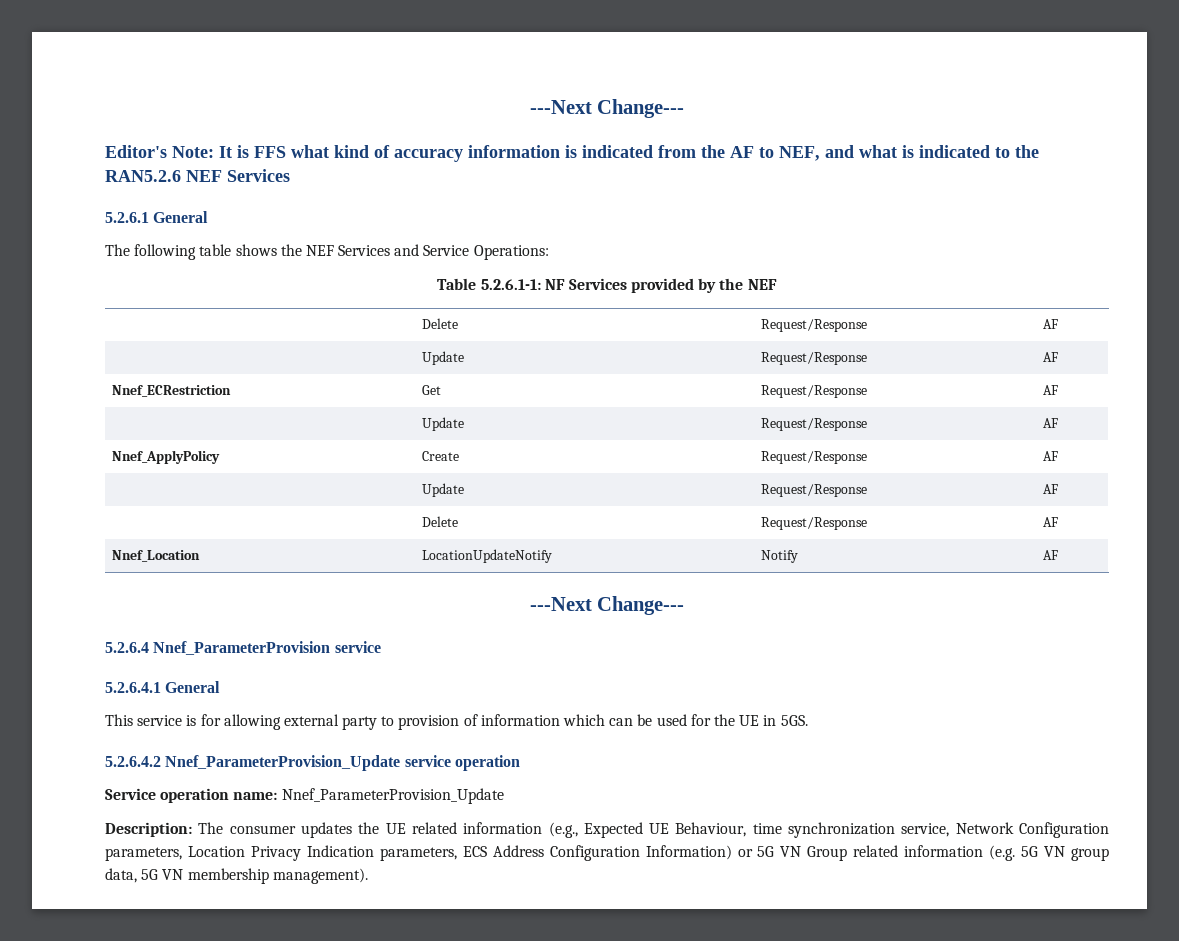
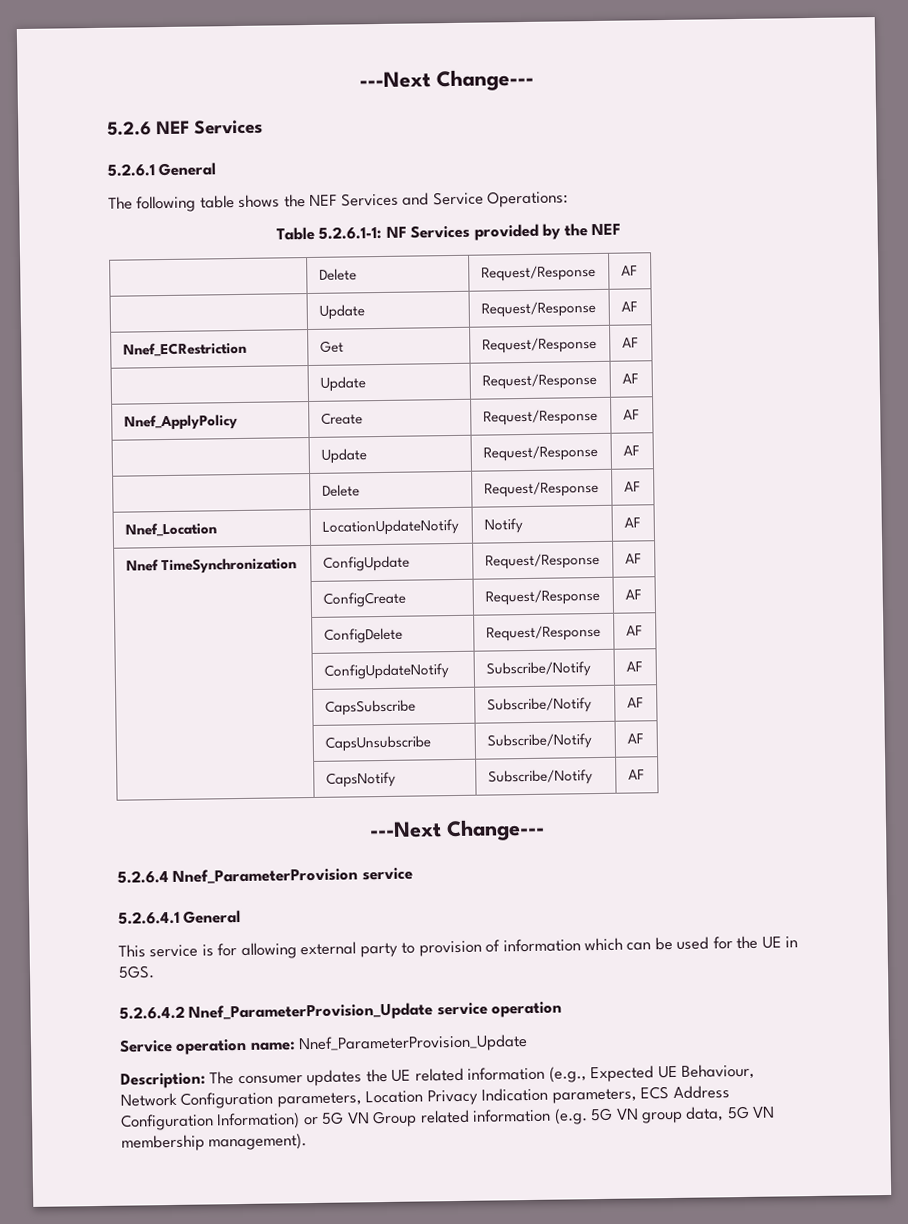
[529,99,685,118] [105,145,1039,162] [105,170,181,182] ---Next Change--- // Editor's Note: It is FFS what kind of accuracy information is indicated from the AF to NEF, and what is indicated to the RAN5.2.6 -> [359,68,534,92] [107,121,152,136] ---Next Change--- // 5.2.6
(1059, 555) none -> [125,557,297,575] [322,555,410,572] [484,552,600,570] [624,553,642,564] [322,591,406,608] [484,588,600,606] [624,589,642,600] [323,627,403,644] [485,624,601,642] [625,625,643,636] [323,663,449,680] [485,661,591,678] [625,661,643,672] [324,699,416,716] [486,697,592,714] [626,697,644,708] [324,735,431,752] [486,733,592,750] [626,733,644,744] [325,771,396,788] [487,769,593,786] [627,769,645,780] // Nnef TimeSynchronization | ConfigUpdate | Request/Response | AF // | ConfigCreate | Request/Response | AF // | ConfigDelete | Request/Response | AF // | ConfigUpdateNotify | Subscribe/Notify | AF // | CapsSubscribe | Subscribe/Notify | AF // | CapsUnsubscribe | Subscribe/Notify | AF // | CapsNotify | Subscribe/Notify | AF
[752,822,950,838] time synchronization service, -> (756, 1071) none

